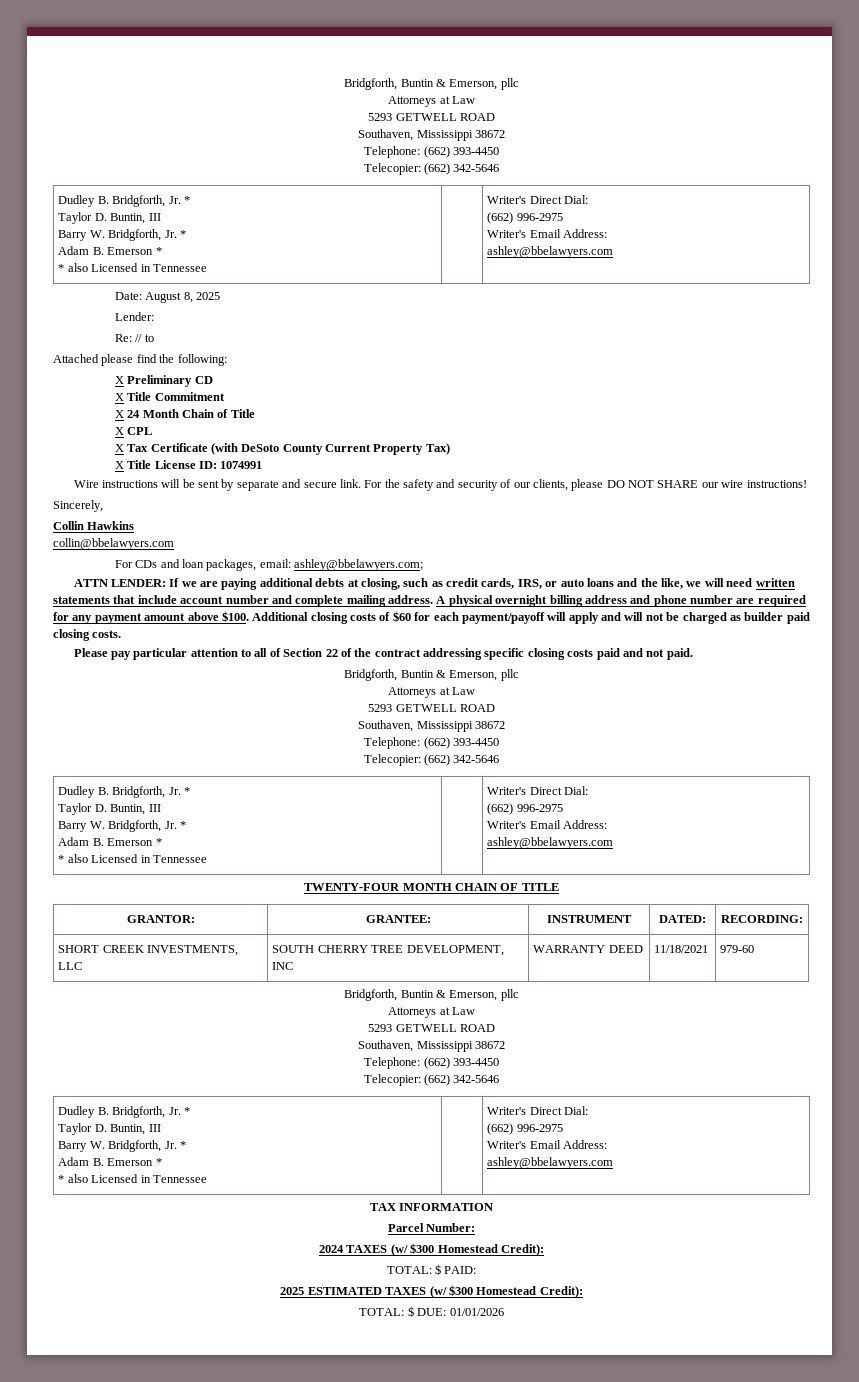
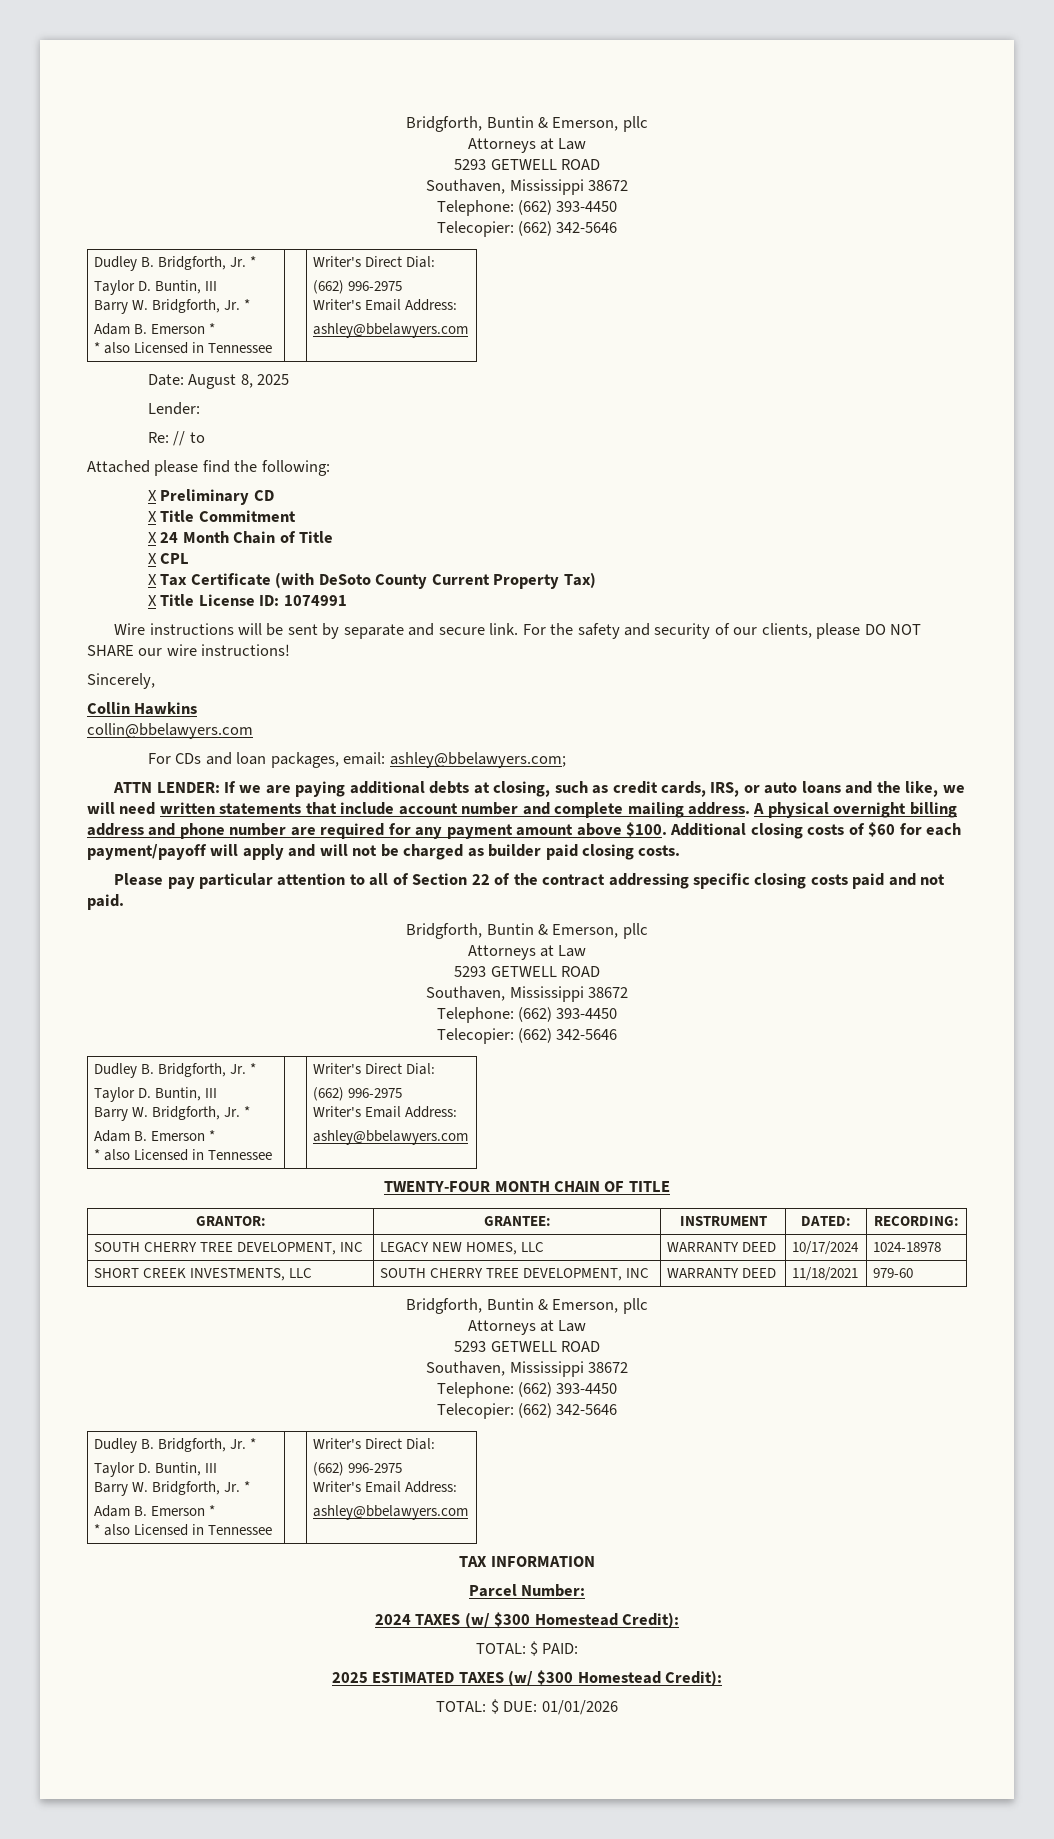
(803, 919) none -> [93,1242,364,1255] [379,1242,545,1255] [666,1242,776,1252] [791,1241,859,1255] [872,1242,941,1252] // SOUTH CHERRY TREE DEVELOPMENT, INC | LEGACY NEW HOMES, LLC | WARRANTY DEED | 10/17/2024 | 1024-18978

